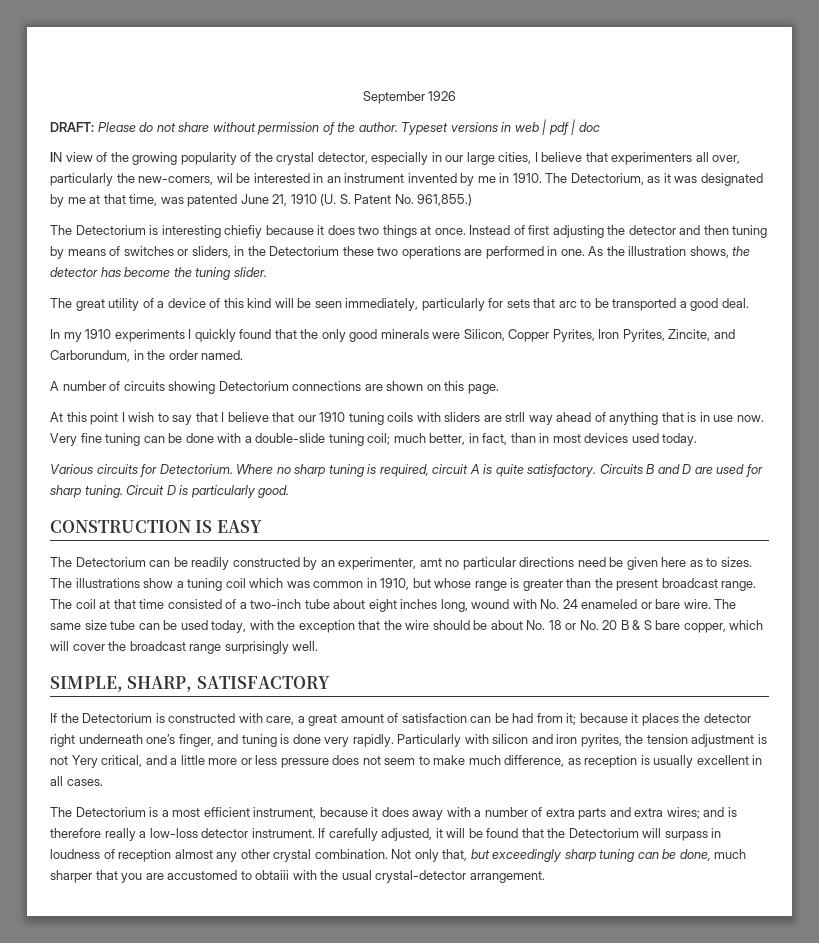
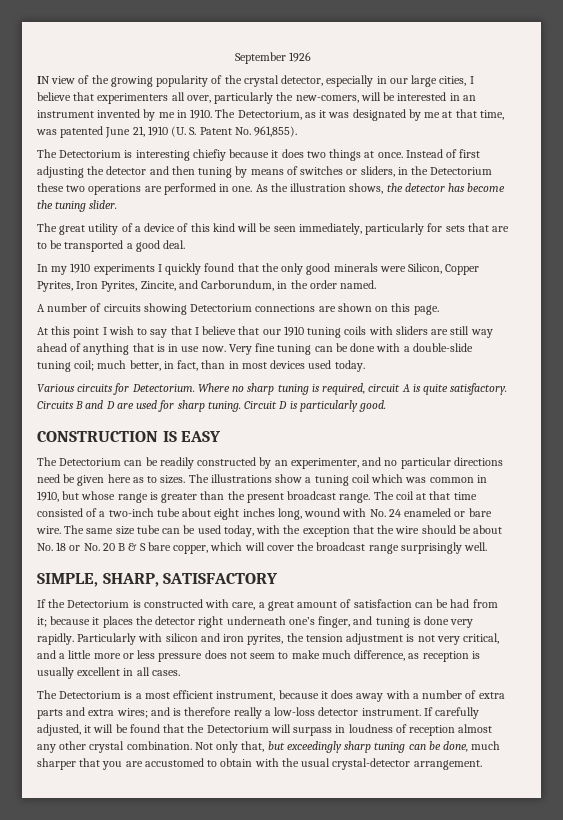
[50,119,600,135] // DRAFT: Please do not share without permission of the author. Typeset versions in web | pdf | doc -> (312, 57) none
[216,173,233,183] wil -> [360,92,381,101] will
[417,194,473,206] 961,855.) -> [254,126,298,137] 961,855).
[558,301,577,308] arc -> [492,226,510,232] are
[505,412,526,422] strll -> [450,326,470,335] still
[419,558,442,567] amt -> [362,457,382,466] and
[71,755,98,768] Yery -> [436,636,460,645] very
[255,870,290,880] obtaiii -> [220,758,253,767] obtain

